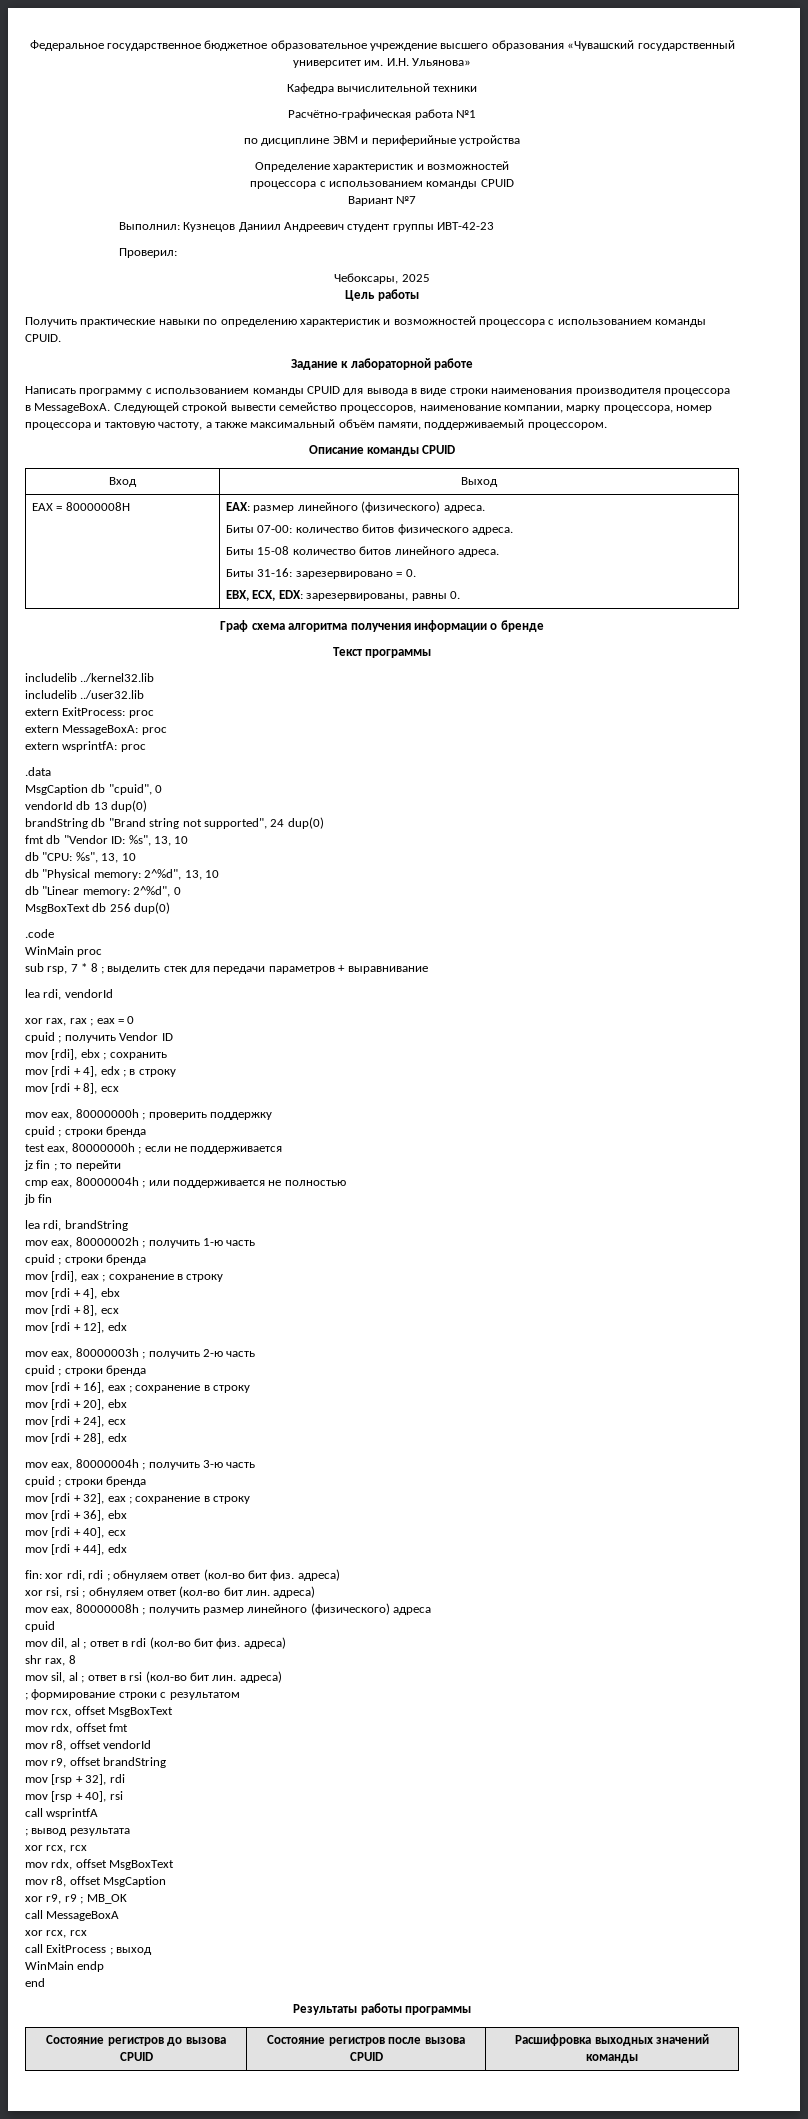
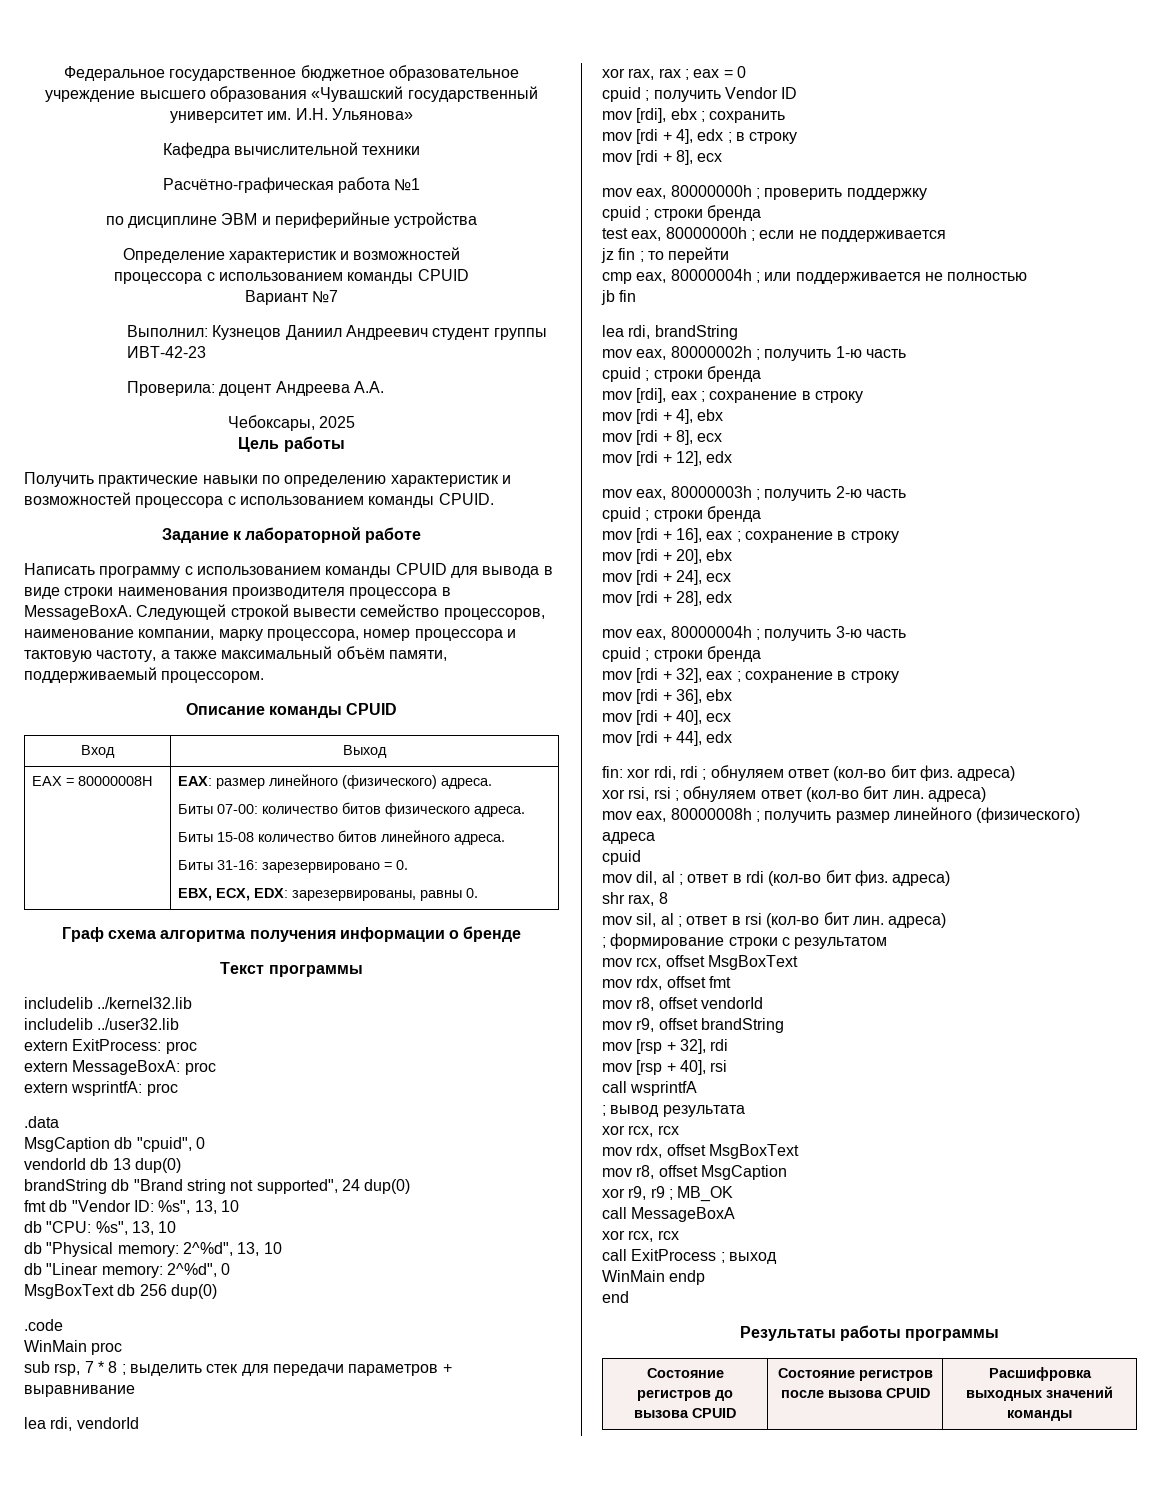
[118,248,177,258] Проверил: -> [127,381,385,396] Проверила: доцент Андреева А.А.

